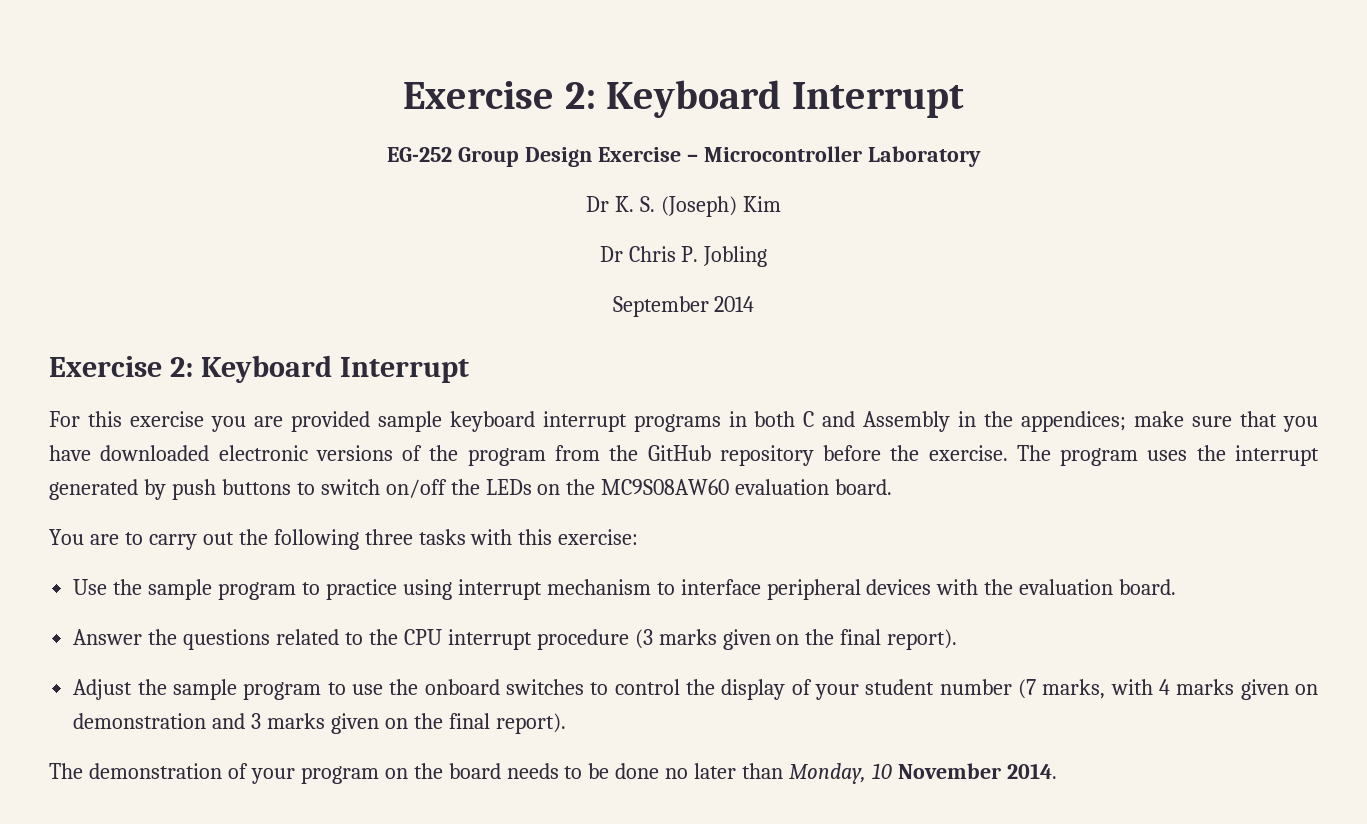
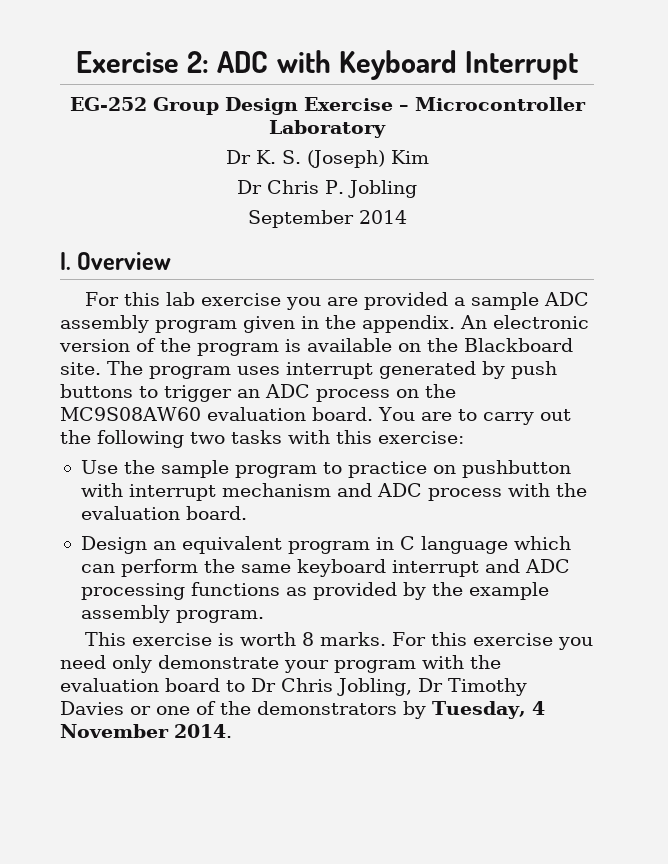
[402,81,596,109] Exercise 2: -> [76,50,331,73] Exercise 2: ADC with
[49,355,469,383] [49,411,122,427] Exercise 2: Keyboard Interrupt // For this -> [60,252,172,270] [84,292,195,306] I. Overview // For this lab
[377,411,1319,432] [49,445,1008,466] sample keyboard interrupt programs in both C and Assembly in the appendices; make sure that you have downloaded electronic versions of the program from the GitHub repository before the exercise. -> [453,292,589,310] [60,315,589,333] [59,338,573,356] [60,362,101,375] a sample ADC assembly program given in the appendix. An electronic version of the program is available on the Blackboard site.
[1196,445,1226,461] the -> (280, 370) none
[320,479,532,498] switch on/off the LEDs -> [164,384,390,402] trigger an ADC process
(893, 487) // -> (373, 414) none
[364,529,413,545] three -> [190,432,225,444] two
[402,579,1177,600] [73,629,958,650] [73,679,1319,700] [73,713,566,734] [49,763,893,784] using interrupt mechanism to interface peripheral devices with the evaluation board. // Answer the questions related to the CPU interrupt procedure (3 marks given on the final report). // Adjust the sample program to use the onboard switches to control the display of your student number (7 marks, with 4 marks given on demonstration and 3 marks given on the final report). // The demonstration of your program on the board needs to be done no later than Monday, 10 -> [432,460,571,478] [80,483,587,501] [80,506,247,520] [80,536,571,554] [80,559,570,577] [80,582,549,600] [80,605,264,623] [84,632,593,650] [60,655,501,673] [60,678,527,696] [60,701,545,719] on pushbutton with interrupt mechanism and ADC process with the evaluation board. // Design an equivalent program in C language which can perform the same keyboard interrupt and ADC processing functions as provided by the example assembly program. // This exercise is worth 8 marks. For this exercise you need only demonstrate your program with the evaluation board to Dr Chris Jobling, Dr Timothy Davies or one of the demonstrators by Tuesday, 4

